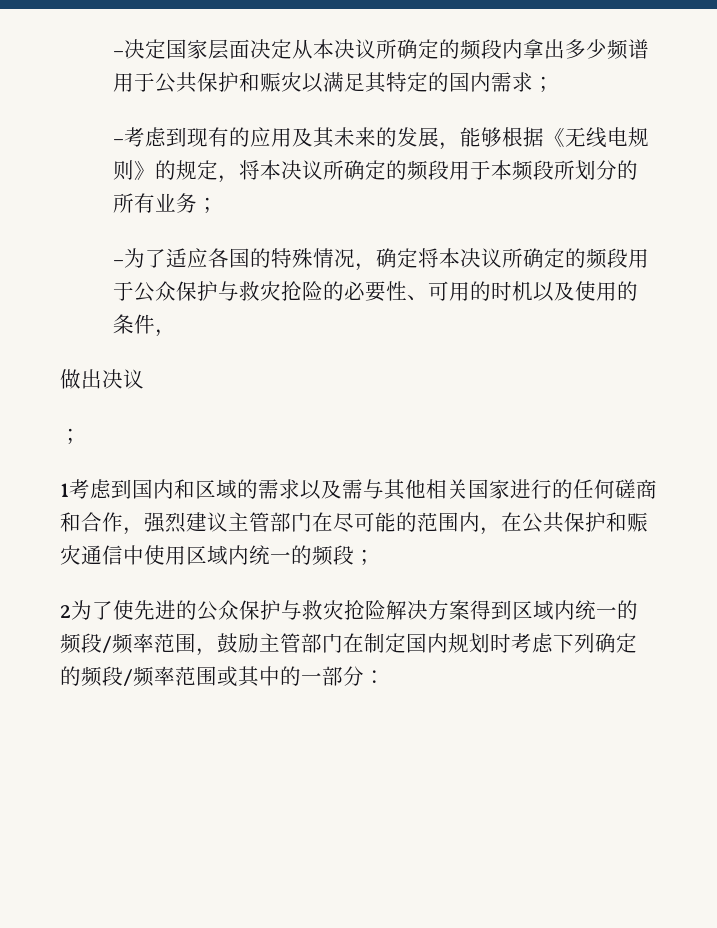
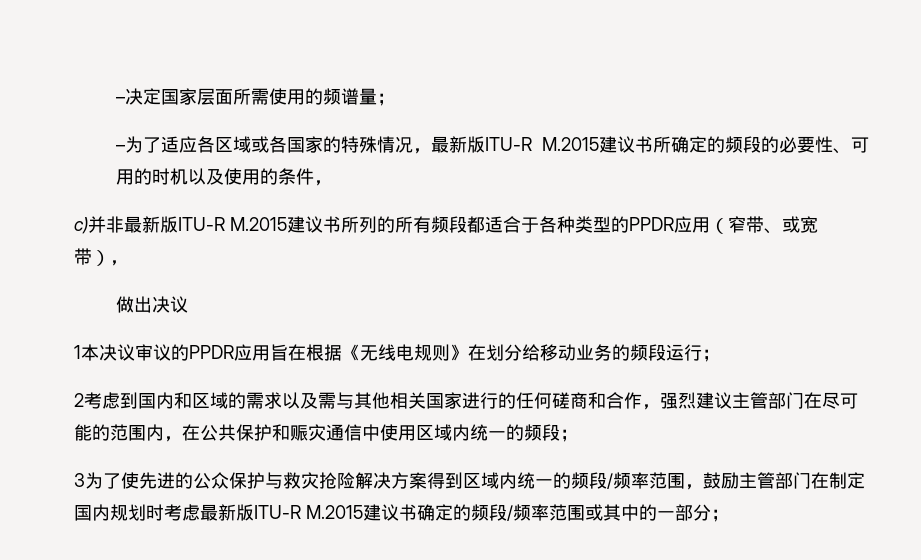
[250,39,650,60] [113,72,555,93] [113,127,650,150] [113,160,639,183] [113,193,219,213] [113,248,650,271] [113,281,324,302] 决定从本决议所确定的频段内拿出多少频谱用于公共保护和赈灾以满足其特定的国内需求； // –考虑到现有的应用及其未来的发展，能够根据《无线电规则》的规定，将本决议所确定的频段用于本频段所划分的所有业务； // –为了适应各国的特殊情况，确定将本决议所确定的频段用于公众保护与救灾抢险 -> [232,88,395,106] [115,136,761,154] 所需使用的频谱量； // –为了适应各区域或各国家的特殊情况，最新版ITU-R M.2015建议书所确定的频段
[60,369,144,389] [60,428,81,444] [60,483,69,497] 做出决议 // ； // 1 -> [74,216,818,234] [74,248,128,266] [115,296,188,313] [74,344,720,362] [74,393,84,407] c)并非最新版ITU-R M.2015建议书所列的所有频段都适合于各种类型的PPDR应用（窄带、或宽带）， // 做出决议 // 1本决议审议的PPDR应用旨在根据《无线电规则》在划分给移动业务的频段运行； // 2
[60,605,71,618] 2 -> [74,473,85,487] 3
[553,633,595,653] 下列 -> [200,504,417,521] 最新版ITU-R M.2015建议书
[364,670,385,684] ： -> [711,509,729,522] ；

